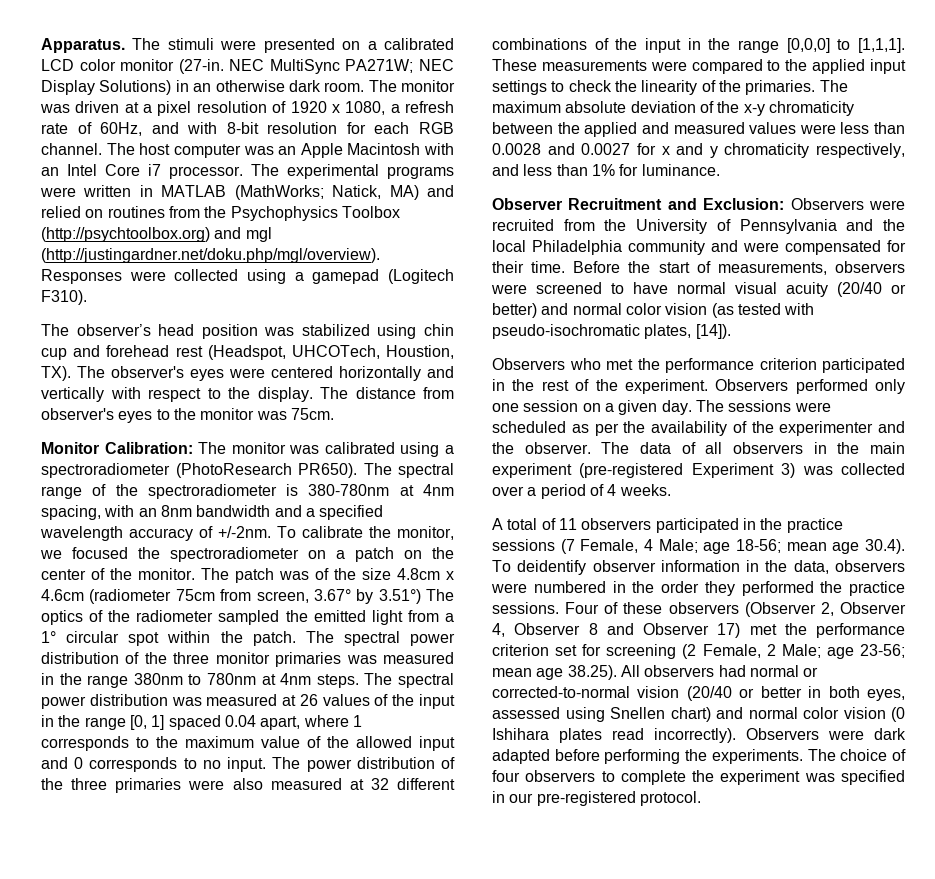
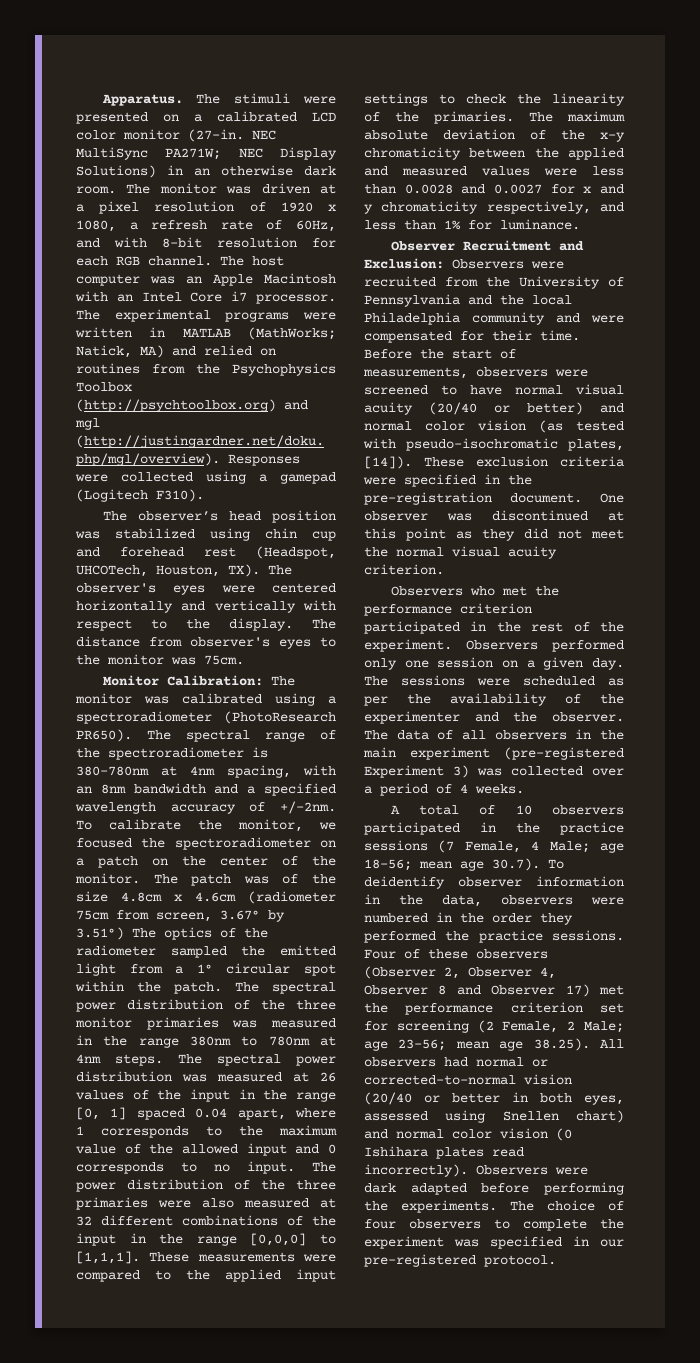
[386,345,455,359] Houstion, -> [156,565,220,577] Houston,
(731, 331) none -> [424,456,624,467] [363,474,532,487] [364,492,624,505] [364,510,624,521] [364,528,624,541] [364,546,557,559] [364,564,444,575] These exclusion criteria were specified in the pre-registration document. One observer was discontinued at this point as they did not meet the normal visual acuity criterion.
[558,518,577,530] 11 -> [515,805,532,815] 10
[865,539,905,554] 30.4). -> [492,858,540,871] 30.7).

